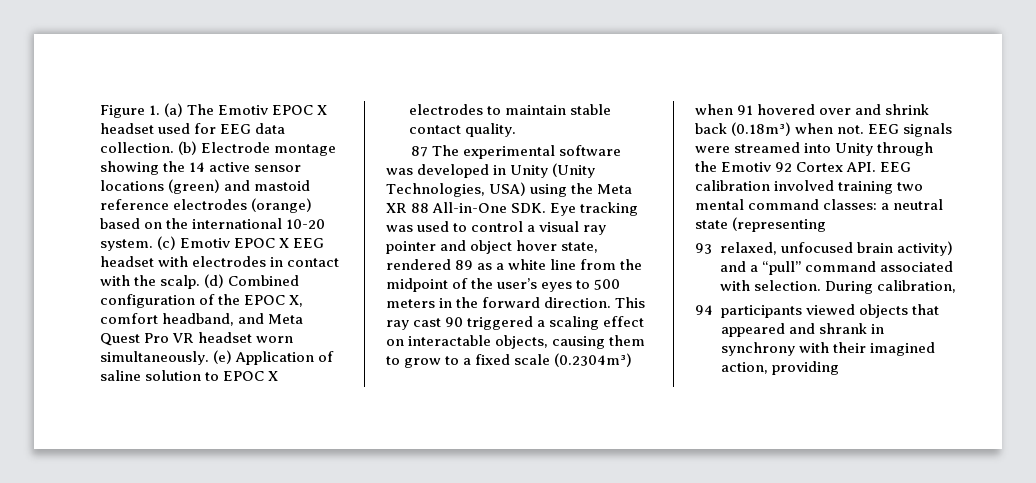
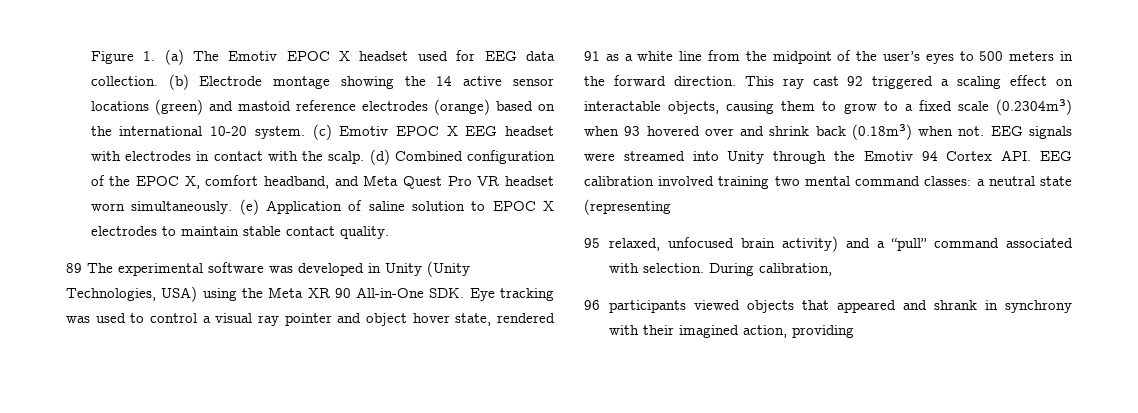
[411,146,429,157] 87 -> [66,263,82,273] 89
[411,203,430,213] 88 -> [334,288,351,298] 90
[455,260,474,270] 89 -> [584,51,600,61] 91
[445,317,464,327] 90 -> [847,76,864,86] 92
[737,105,754,115] 91 -> [624,126,641,136] 93
[775,162,793,172] 92 -> [921,151,938,161] 94
[695,243,712,254] 93 -> [584,238,600,248] 95
[695,305,713,315] 94 -> [584,300,600,310] 96

